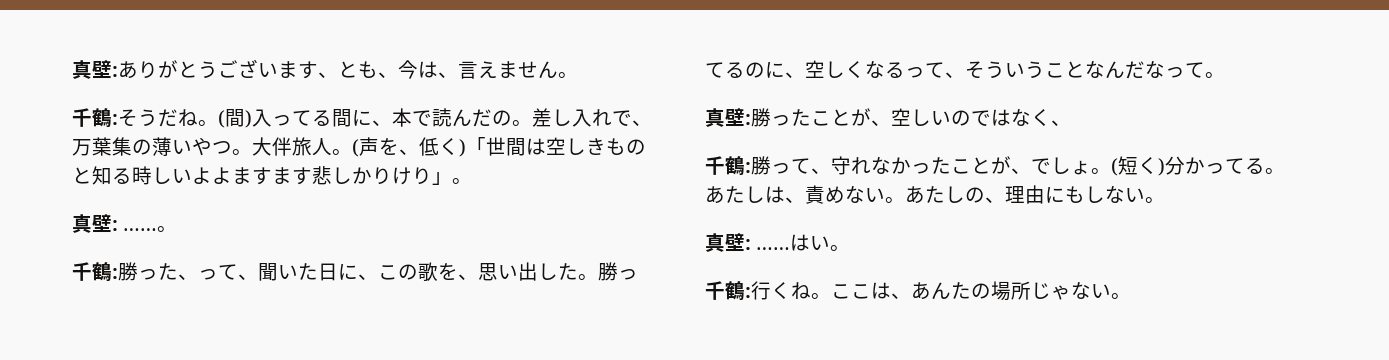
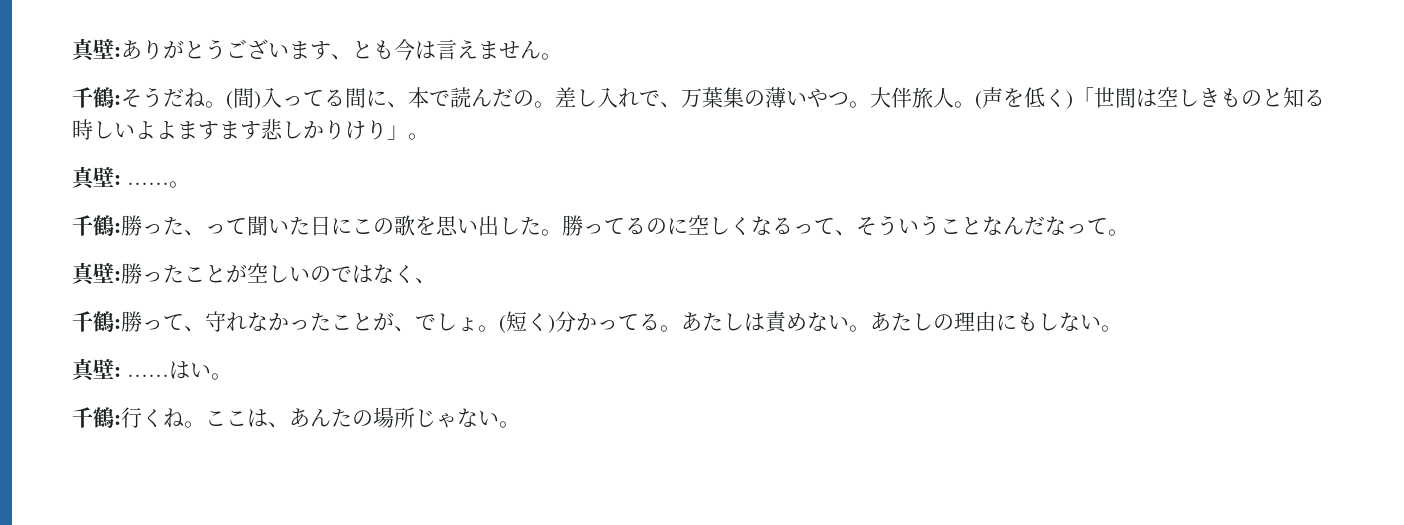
[378,60,458,79] 、今は、 -> [394,39,436,61] 今は
[399,149,419,155] 、 -> (1024, 97) none
[238,274,258,280] 、 -> (247, 226) none
[358,274,378,280] 、 -> (352, 226) none
[458,274,478,280] 、 -> (436, 225) none
[785,72,805,78] 、 -> (688, 226) none
[871,120,891,126] 、 -> (247, 273) none
[785,197,805,203] 、 -> (765, 322) none
[985,197,1005,203] 、 -> (954, 322) none

